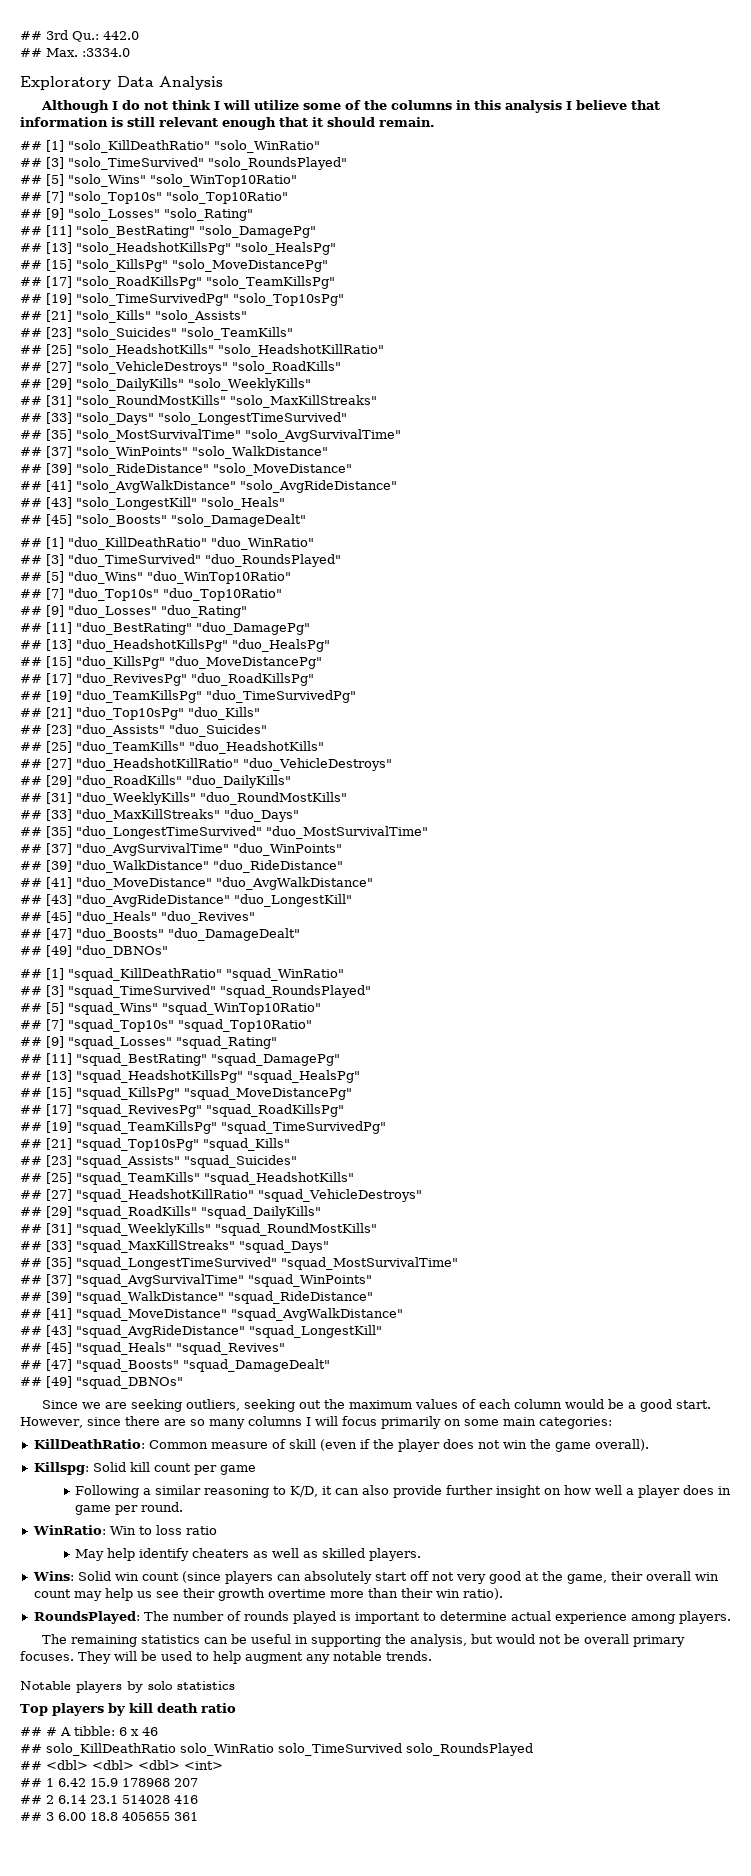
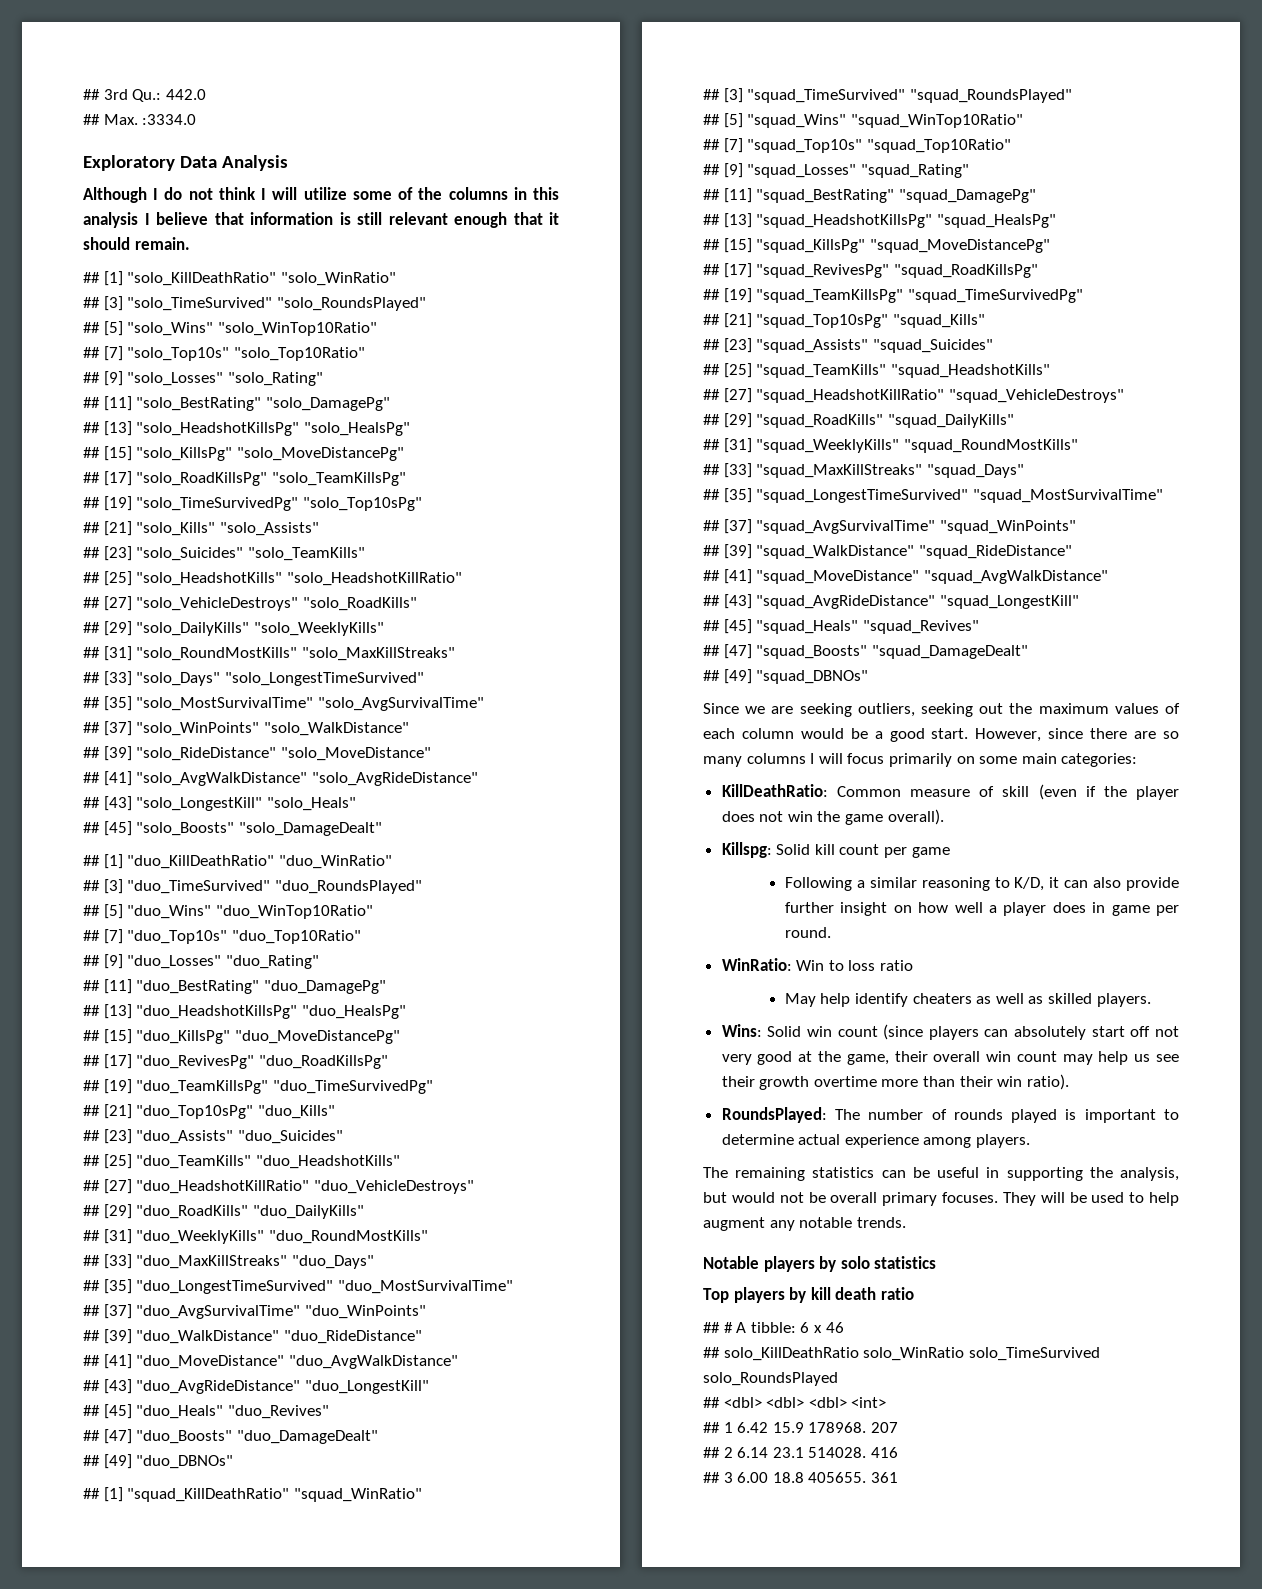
[122,1778,170,1787] 178968 -> [808,1422,867,1433] 178968.
[122,1795,170,1804] 514028 -> [808,1447,867,1458] 514028.
[122,1812,170,1821] 405655 -> [808,1472,867,1483] 405655.

